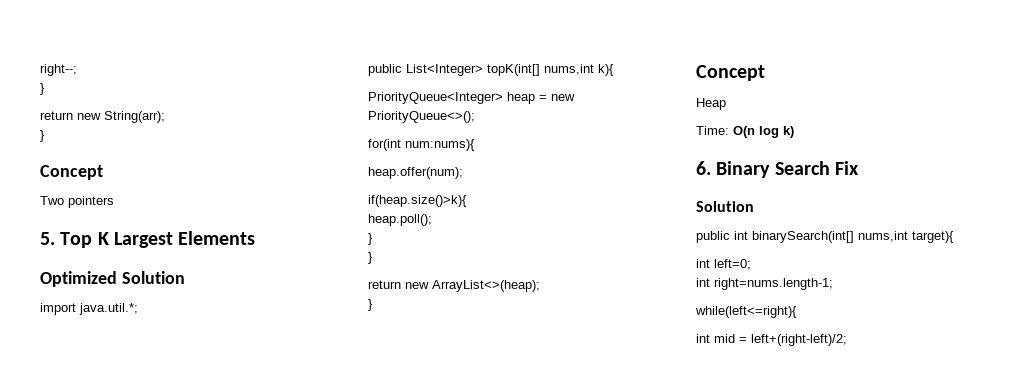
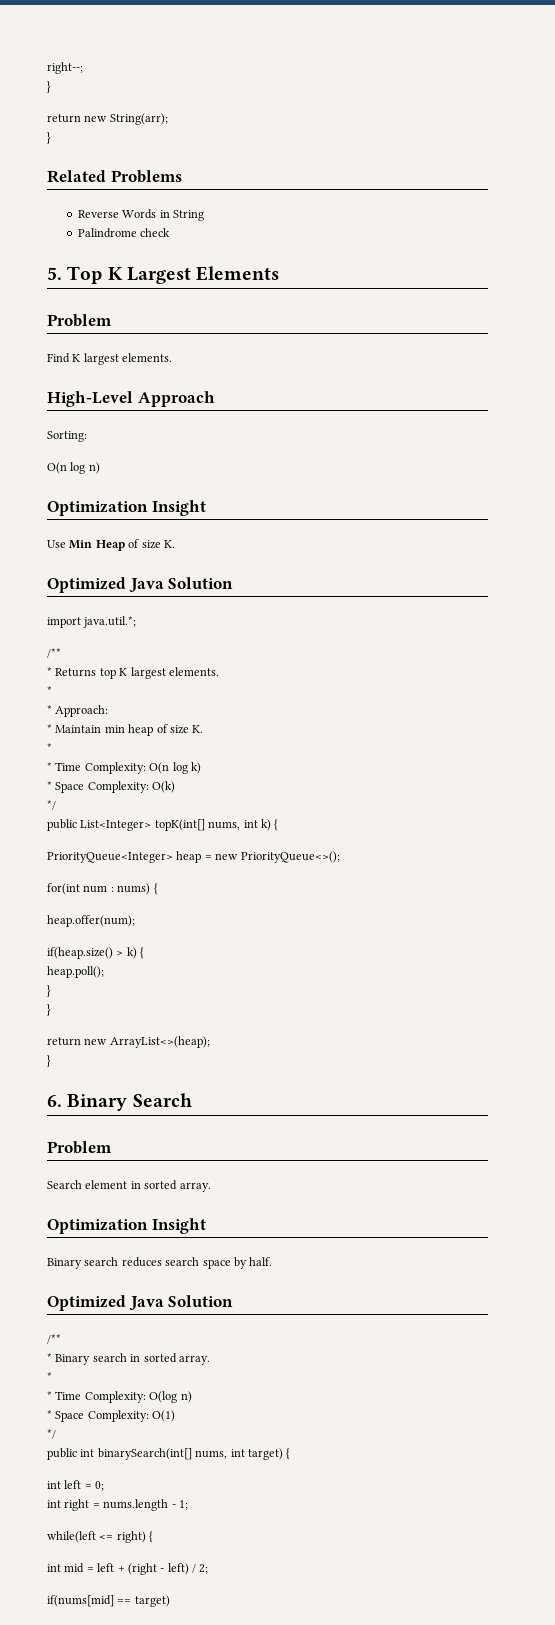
[40,165,103,180] [40,196,114,208] Concept // Two pointers -> [47,170,182,183] [77,209,204,221] [77,228,171,238] Related Problems // Reverse Words in String // Palindrome check
[40,271,117,287] // Optimized -> [47,314,112,327] [47,353,173,365] [47,391,215,407] [47,431,87,442] [47,462,100,474] [47,500,206,516] [47,539,175,551] [47,577,164,593] // Problem // Find K largest elements. // High-Level Approach // Sorting: // O(n log n) // Optimization Insight // Use Min Heap of size K. // Optimized Java
(138, 309) none -> [47,648,61,658] [47,667,219,679] [47,686,52,695] [47,705,109,717] [47,724,204,736] [47,743,52,752] [47,762,201,774] [47,781,176,793] [47,800,56,810] // /** // * Returns top K largest elements. // * // * Approach: // * Maintain min heap of size K. // * // * Time Complexity: O(n log k) // * Space Complexity: O(k) // */
[544,64,614,76] nums,int k){ -> [208,819,279,831] nums, int k) {
[405,139,475,151] [368,167,463,179] [368,195,467,207] num:nums){ // heap.offer(num); // if(heap.size()>k){ -> [83,883,158,895] [47,915,135,927] [47,947,145,959] num : nums) { // heap.offer(num); // if(heap.size() > k) {
[696,65,765,81] [696,98,726,110] [696,126,794,138] [696,161,859,178] [696,201,754,212] [696,231,954,243] [696,259,751,270] [696,278,833,290] [695,306,797,318] [696,334,847,346] Concept // Heap // Time: O(n log k) // 6. Binary Search Fix // Solution // public int binarySearch(int[] nums,int target){ // int left=0; // int right=nums.length-1; // while(left<=right){ // int mid = left+(right-left)/2; -> [47,1093,192,1111] [47,1141,112,1154] [47,1180,211,1192] [47,1218,206,1234] [47,1257,273,1269] [47,1295,234,1311] [47,1334,61,1344] [47,1353,210,1365] [47,1372,52,1381] [47,1391,192,1403] [47,1410,176,1422] [47,1429,56,1439] [47,1448,291,1460] [47,1480,105,1491] [47,1499,188,1511] [47,1531,154,1543] [47,1563,209,1575] [47,1595,170,1607] 6. Binary Search // Problem // Search element in sorted array. // Optimization Insight // Binary search reduces search space by half. // Optimized Java Solution // /** // * Binary search in sorted array. // * // * Time Complexity: O(log n) // * Space Complexity: O(1) // */ // public int binarySearch(int[] nums, int target) { // int left = 0; // int right = nums.length - 1; // while(left <= right) { // int mid = left + (right - left) / 2; // if(nums[mid] == target)

